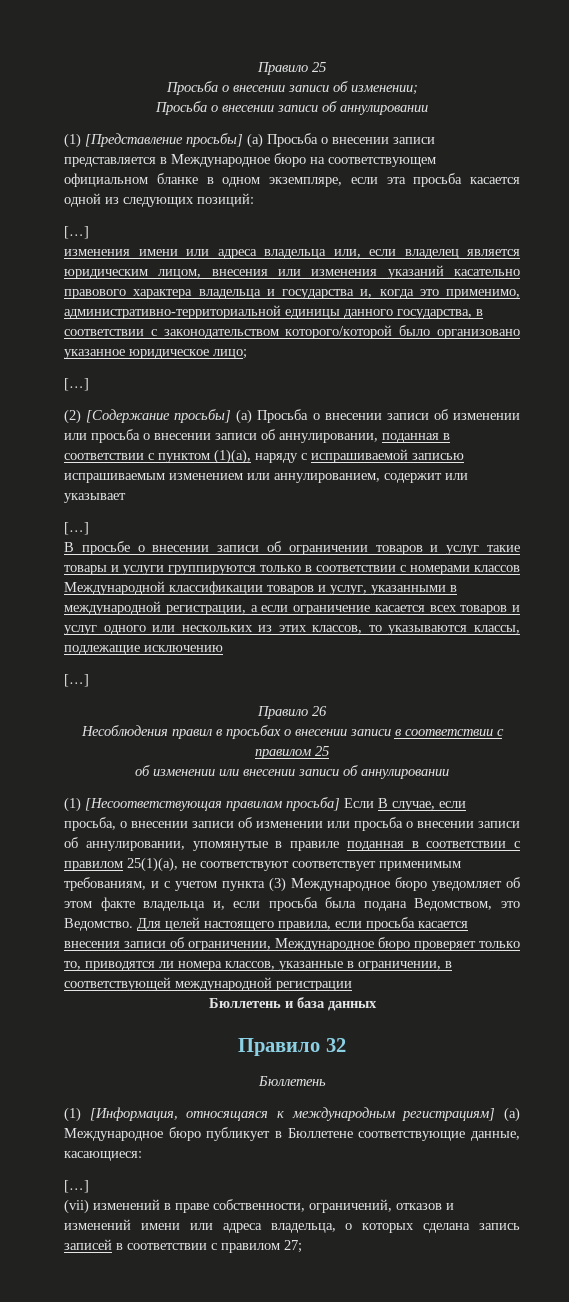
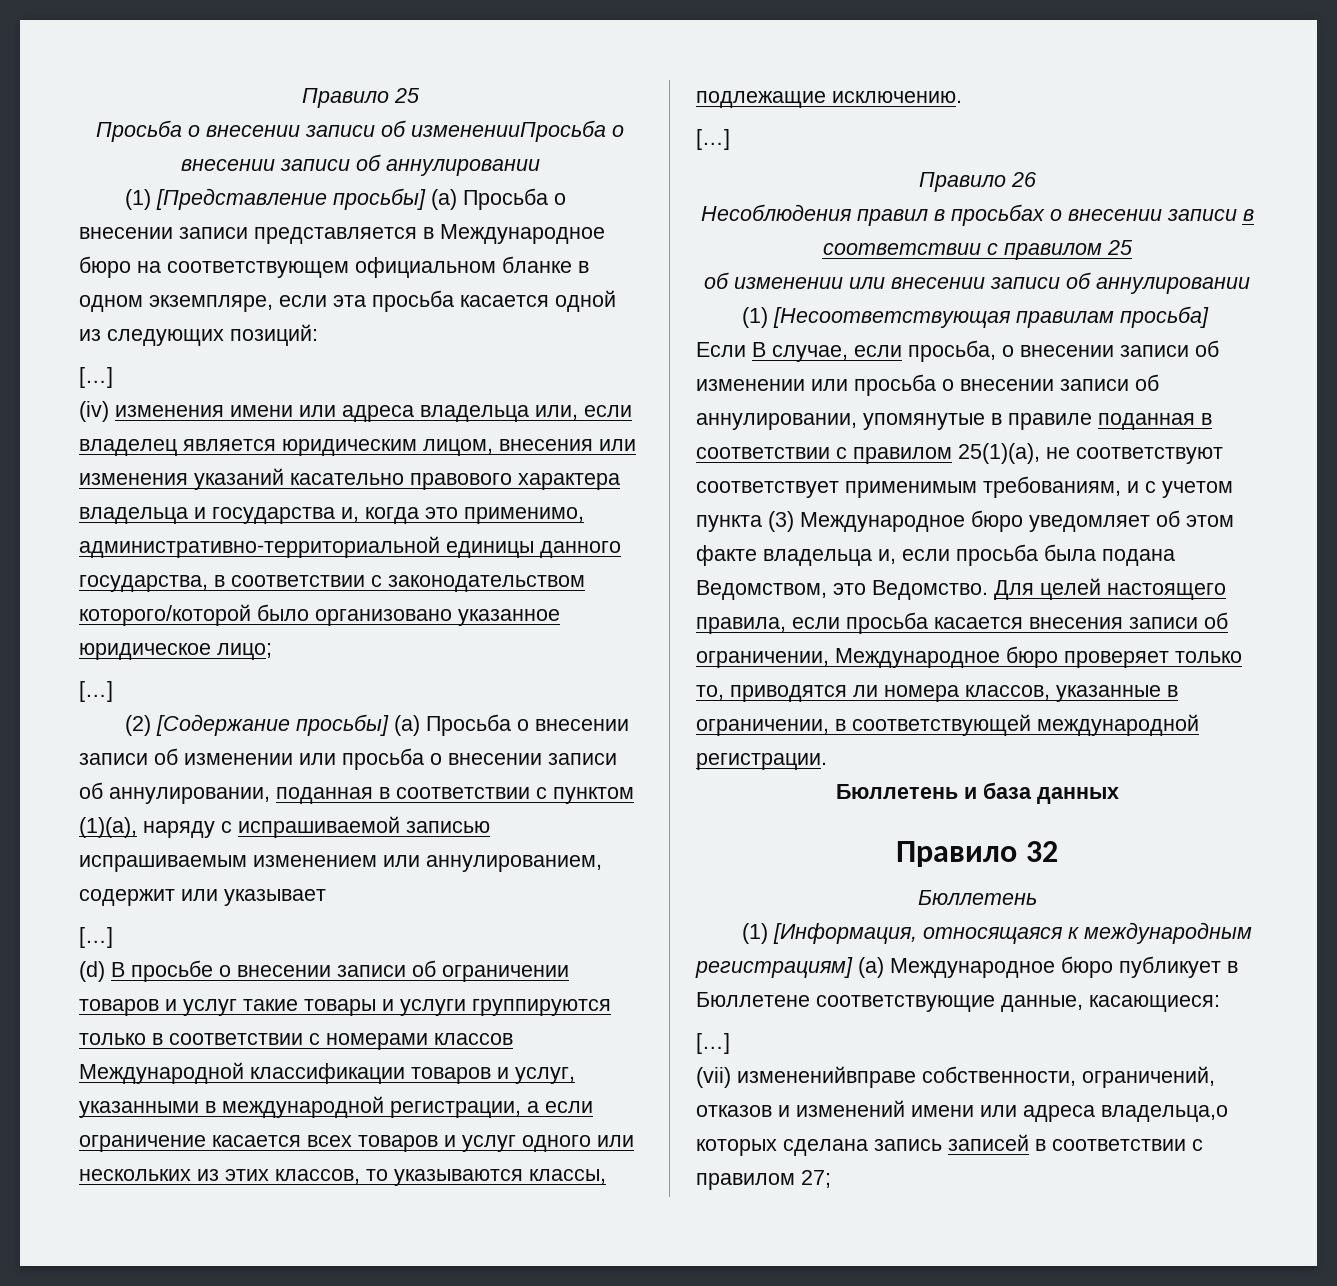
[350,85,418,95] [155,101,207,115] изменении; // Просьба -> [411,120,606,142] измененииПросьба
(89, 232) none -> [79,401,109,422] (iv)
(89, 528) none -> [79,961,105,982] (d)
[144,645,223,652] исключению -> [832,91,962,103] исключению.
[276,981,352,991] регистрации -> [696,753,827,770] регистрации.
[93,1199,209,1213] изменений в праве -> [737,1066,916,1088] измененийвправе
[270,1223,353,1233] владельца, о -> [1101,1105,1228,1122] владельца,о

